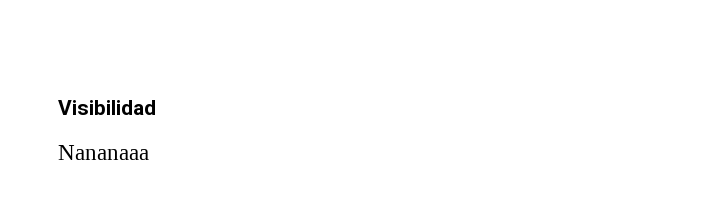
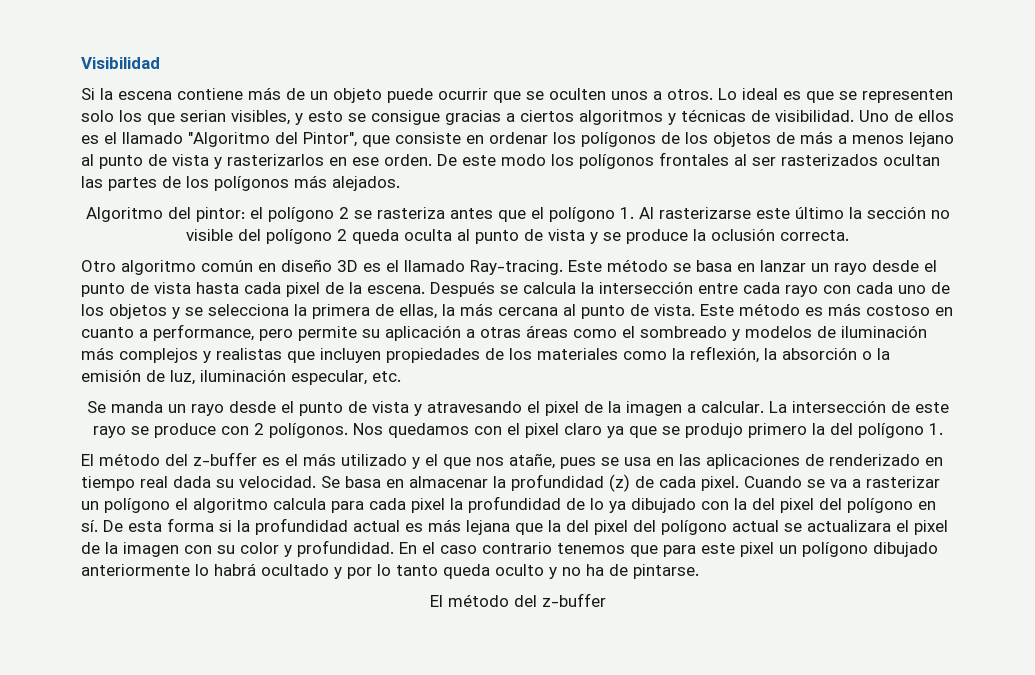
[58,145,149,160] Nananaaa -> [81,87,953,103] [81,109,954,125] [81,131,954,147] [81,152,940,169] [81,175,400,191] [85,206,950,222] [186,228,849,244] [81,259,937,275] [81,281,950,297] [81,303,953,319] [81,324,927,341] [81,346,890,363] [81,369,401,385] [86,400,949,416] [92,423,943,438] [81,452,943,469] [81,474,940,492] [81,496,936,513] [81,518,948,535] [81,540,938,557] [81,563,699,579] [429,593,606,607] Si la escena contiene más de un objeto puede ocurrir que se oculten unos a otros. Lo ideal es que se representen solo los que serian visibles, y esto se consigue gracias a ciertos algoritmos y técnicas de visibilidad. Uno de ellos es el llamado "Algoritmo del Pintor", que consiste en ordenar los polígonos de los objetos de más a menos lejano al punto de vista y rasterizarlos en ese orden. De este modo los polígonos frontales al ser rasterizados ocultan las partes de los polígonos más alejados. // Algoritmo del pintor: el polígono 2 se rasteriza antes que el polígono 1. Al rasterizarse este último la sección no visible del polígono 2 queda oculta al punto de vista y se produce la oclusión correcta. // Otro algoritmo común en diseño 3D es el llamado Ray-tracing. Este método se basa en lanzar un rayo desde el punto de vista hasta cada pixel de la escena. Después se calcula la intersección entre cada rayo con cada uno de los objetos y se selecciona la primera de ellas, la más cercana al punto de vista. Este método es más costoso en cuanto a performance, pero permite su aplicación a otras áreas como el sombreado y modelos de iluminación más complejos y realistas que incluyen propiedades de los materiales como la reflexión, la absorción o la emisión de luz, iluminación especular, etc. // Se manda un rayo desde el punto de vista y atravesando el pixel de la imagen a calcular. La intersección de este rayo se produce con 2 polígonos. Nos quedamos con el pixel claro ya que se produjo primero la del polígono 1. // El método del z-buffer es el más utilizado y el que nos atañe, pues se usa en las aplicaciones de renderizado en tiempo real dada su velocidad. Se basa en almacenar la profundidad (z) de cada pixel. Cuando se va a rasterizar un polígono el algoritmo calcula para cada pixel la profundidad de lo ya dibujado con la del pixel del polígono en sí. De esta forma si la profundidad actual es más lejana que la del pixel del polígono actual se actualizara el pixel de la imagen con su color y profundidad. En el caso contrario tenemos que para este pixel un polígono dibujado anteriormente lo habrá ocultado y por lo tanto queda oculto y no ha de pintarse. // El método del z-buffer

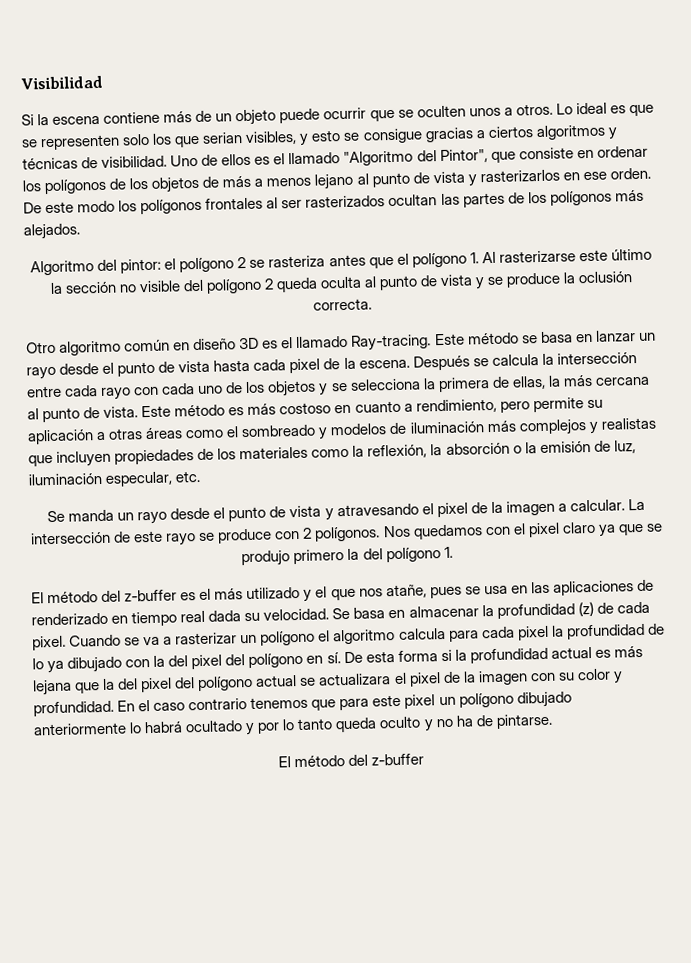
[153,324,254,341] performance, -> [415,398,497,414] rendimiento,

